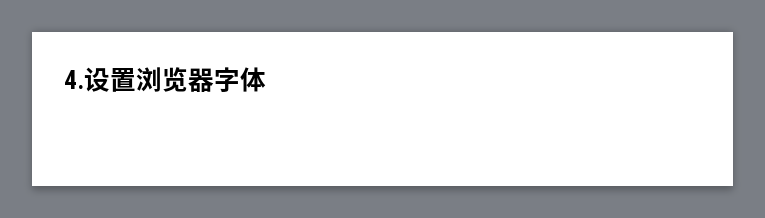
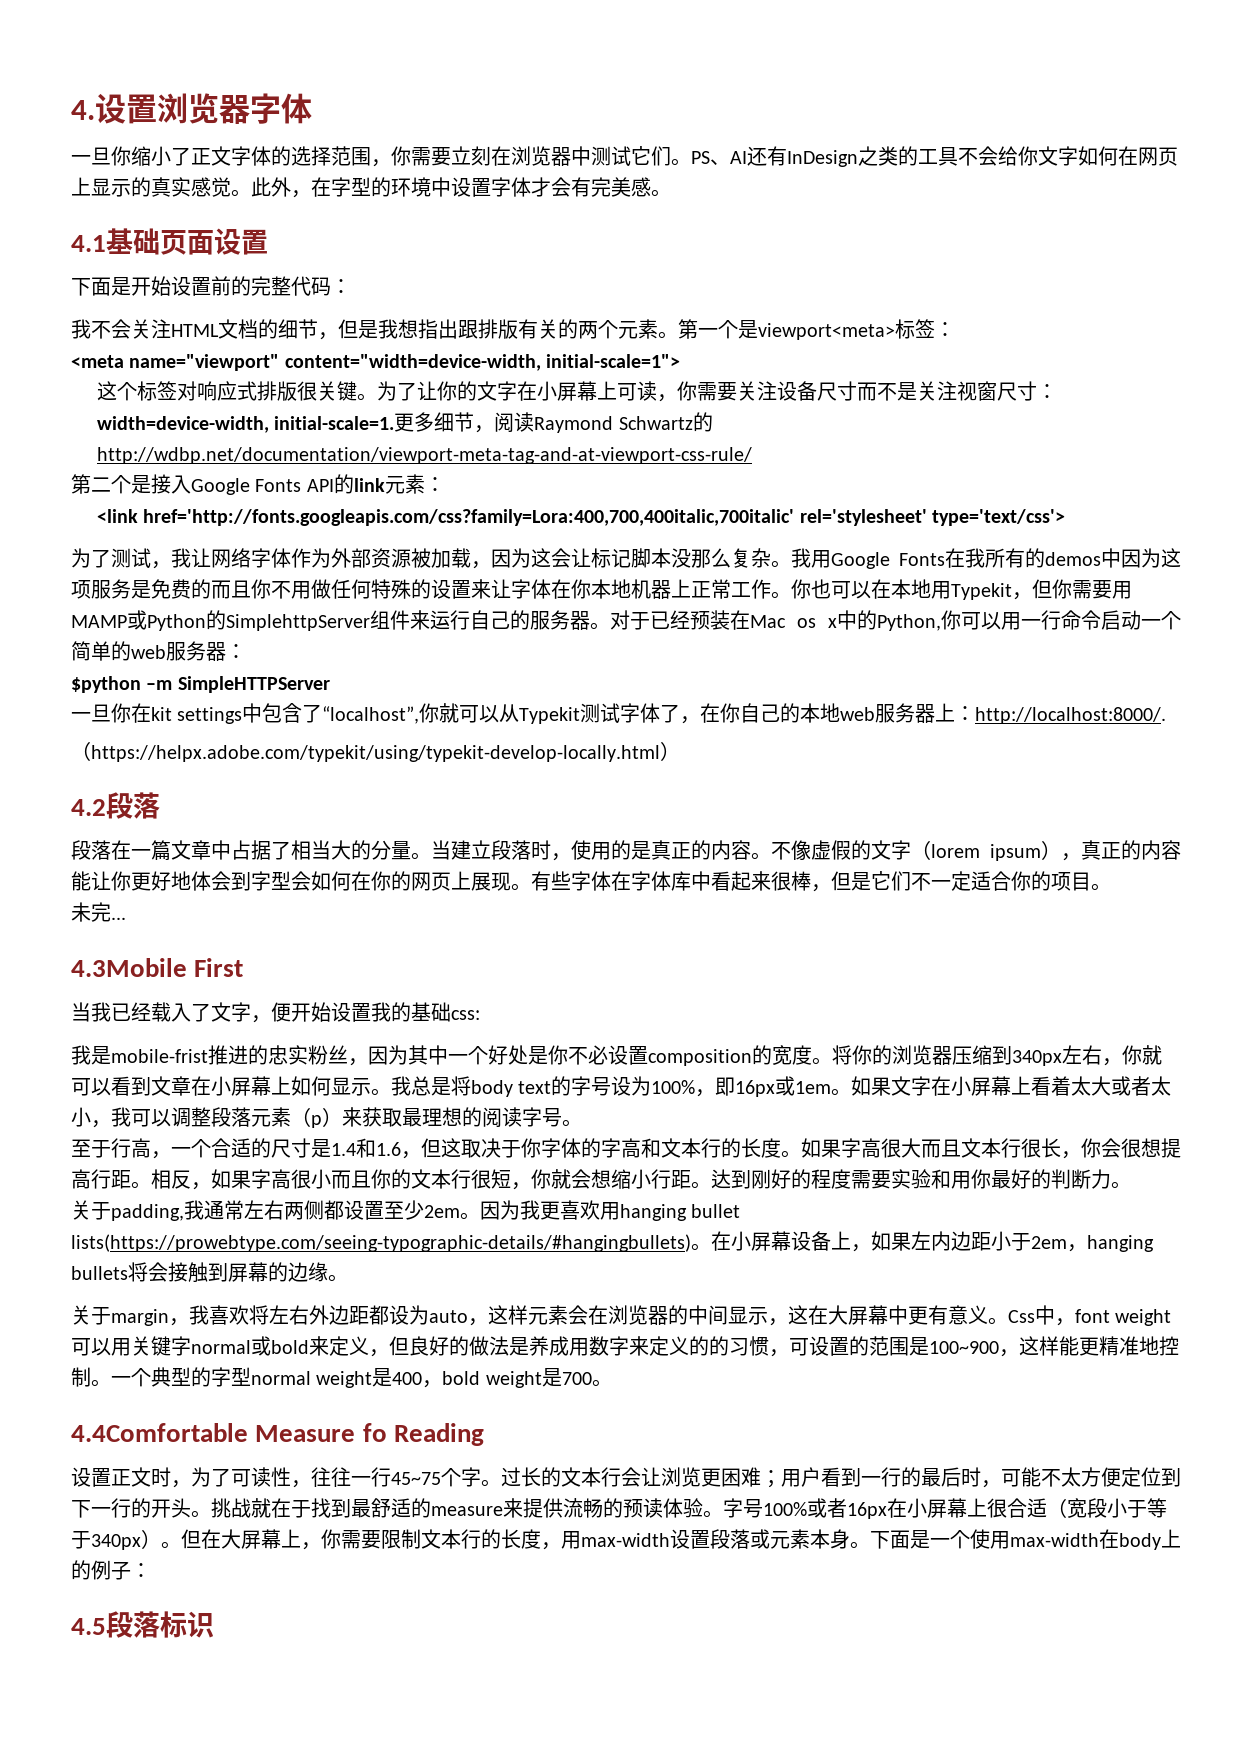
(266, 79) none -> [71,146,1178,167] [71,177,671,198] [71,228,268,255] [71,276,351,296] [71,319,955,340] [71,354,681,371] [96,381,1057,402] [96,412,713,433] [96,447,752,464] [71,474,445,495] [96,509,1066,526] [71,548,1181,569] [71,579,1132,600] [71,610,1181,631] [71,641,246,661] [71,676,330,693] [71,703,1167,724] [71,741,680,762] [71,792,160,819] [71,840,1181,861] [71,871,1111,892] [71,902,126,922] [71,958,244,977] [71,1002,480,1023] [71,1045,1162,1066] [71,1076,1172,1097] [71,1107,582,1128] [71,1138,1181,1159] [71,1169,1131,1190] [71,1200,741,1221] [71,1231,1154,1252] [71,1262,348,1283] [71,1305,1172,1326] [71,1336,1179,1357] [71,1367,612,1388] [71,1423,484,1446] [71,1467,1181,1488] [71,1498,1167,1519] [71,1529,1181,1550] [71,1560,151,1580] [71,1611,214,1638] // 一旦你缩小了正文字体的选择范围，你需要立刻在浏览器中测试它们。PS、AI还有InDesign之类的工具不会给你文字如何在网页上显示的真实感觉。此外，在字型的环境中设置字体才会有完美感。 // 4.1基础页面设置 // 下面是开始设置前的完整代码： // 我不会关注HTML文档的细节，但是我想指出跟排版有关的两个元素。第一个是viewport<meta>标签： // <meta name="viewport" content="width=device-width, initial-scale=1"> // 这个标签对响应式排版很关键。为了让你的文字在小屏幕上可读，你需要关注设备尺寸而不是关注视窗尺寸：width=device-width, initial-scale=1.更多细节，阅读Raymond Schwartz的http://wdbp.net/documentation/viewport-meta-tag-and-at-viewport-css-rule/ // 第二个是接入Google Fonts API的link元素： // <link href='http://fonts.googleapis.com/css?family=Lora:400,700,400italic,700italic' rel='stylesheet' type='text/css'> // 为了测试，我让网络字体作为外部资源被加载，因为这会让标记脚本没那么复杂。我用Google Fonts在我所有的demos中因为这项服务是免费的而且你不用做任何特殊的设置来让字体在你本地机器上正常工作。你也可以在本地用Typekit，但你需要用MAMP或Python的SimplehttpServer组件来运行自己的服务器。对于已经预装在Mac os x中的Python,你可以用一行命令启动一个简单的web服务器： // $python –m SimpleHTTPServer // 一旦你在kit settings中包含了“localhost”,你就可以从Typekit测试字体了，在你自己的本地web服务器上：http://localhost:8000/. // （https://helpx.adobe.com/typekit/using/typekit-develop-locally.html） // 4.2段落 // 段落在一篇文章中占据了相当大的分量。当建立段落时，使用的是真正的内容。不像虚假的文字（lorem ipsum），真正的内容能让你更好地体会到字型会如何在你的网页上展现。有些字体在字体库中看起来很棒，但是它们不一定适合你的项目。 // 未完... // 4.3Mobile First // 当我已经载入了文字，便开始设置我的基础css: // 我是mobile-frist推进的忠实粉丝，因为其中一个好处是你不必设置composition的宽度。将你的浏览器压缩到340px左右，你就可以看到文章在小屏幕上如何显示。我总是将body text的字号设为100%，即16px或1em。如果文字在小屏幕上看着太大或者太小，我可以调整段落元素（p）来获取最理想的阅读字号。 // 至于行高，一个合适的尺寸是1.4和1.6，但这取决于你字体的字高和文本行的长度。如果字高很大而且文本行很长，你会很想提高行距。相反，如果字高很小而且你的文本行很短，你就会想缩小行距。达到刚好的程度需要实验和用你最好的判断力。 // 关于padding,我通常左右两侧都设置至少2em。因为我更喜欢用hanging bullet lists(https://prowebtype.com/seeing-typographic-details/#hangingbullets)。在小屏幕设备上，如果左内边距小于2em，hanging bullets将会接触到屏幕的边缘。 // 关于margin，我喜欢将左右外边距都设为auto，这样元素会在浏览器的中间显示，这在大屏幕中更有意义。Css中，font weight可以用关键字normal或bold来定义，但良好的做法是养成用数字来定义的的习惯，可设置的范围是100~900，这样能更精准地控制。一个典型的字型normal weight是400，bold weight是700。 // 4.4Comfortable Measure fo Reading // 设置正文时，为了可读性，往往一行45~75个字。过长的文本行会让浏览更困难；用户看到一行的最后时，可能不太方便定位到下一行的开头。挑战就在于找到最舒适的measure来提供流畅的预读体验。字号100%或者16px在小屏幕上很合适（宽段小于等于340px）。但在大屏幕上，你需要限制文本行的长度，用max-width设置段落或元素本身。下面是一个使用max-width在body上的例子： // 4.5段落标识

